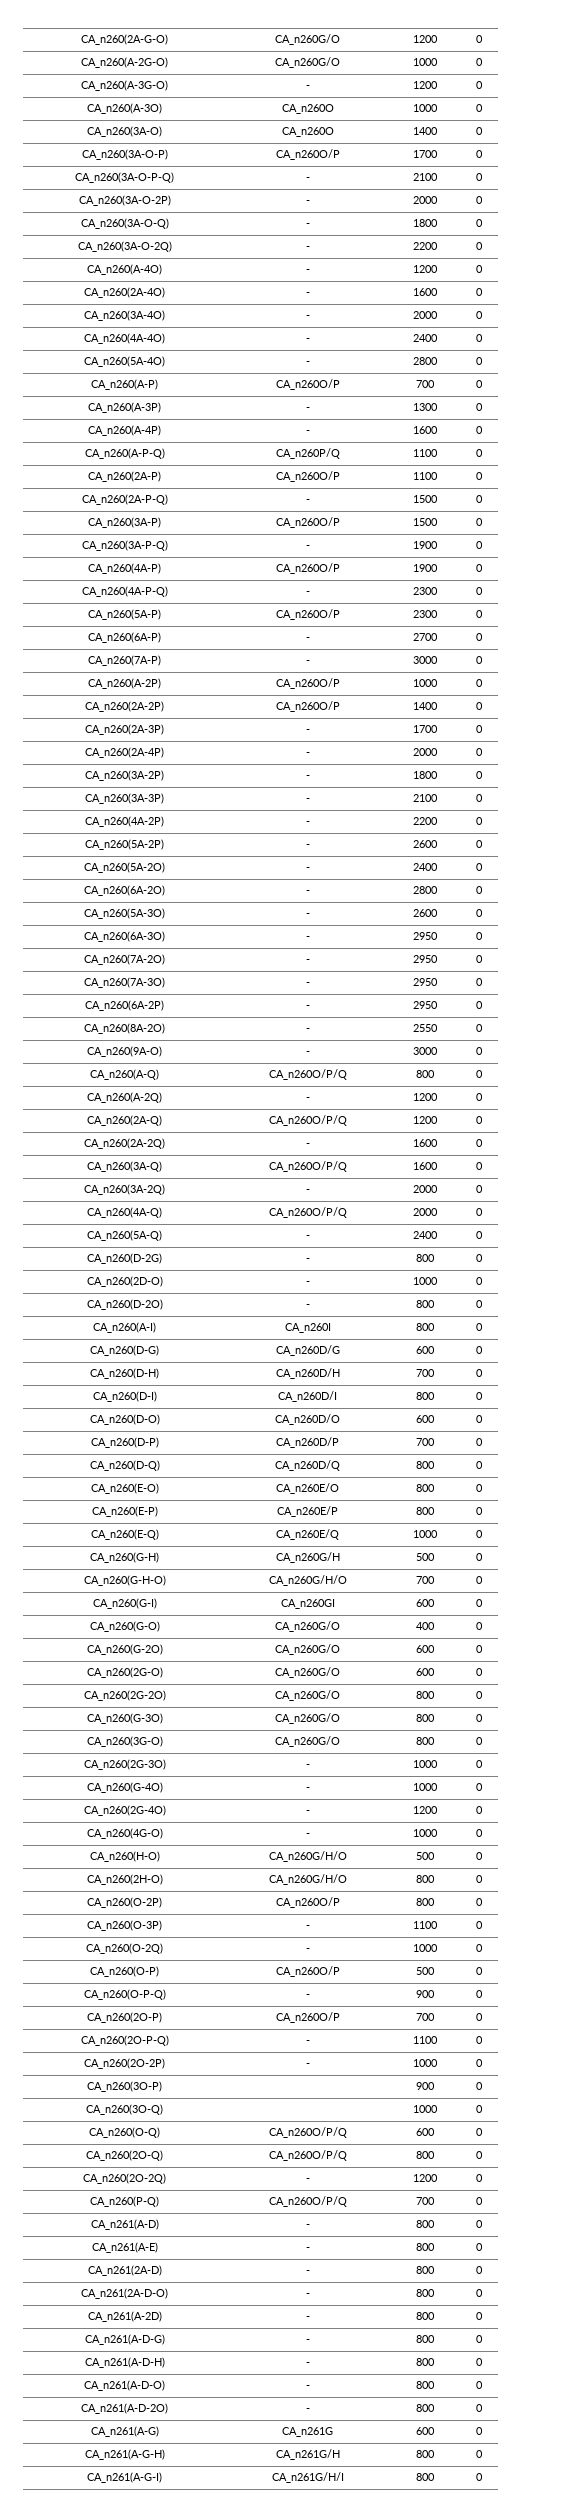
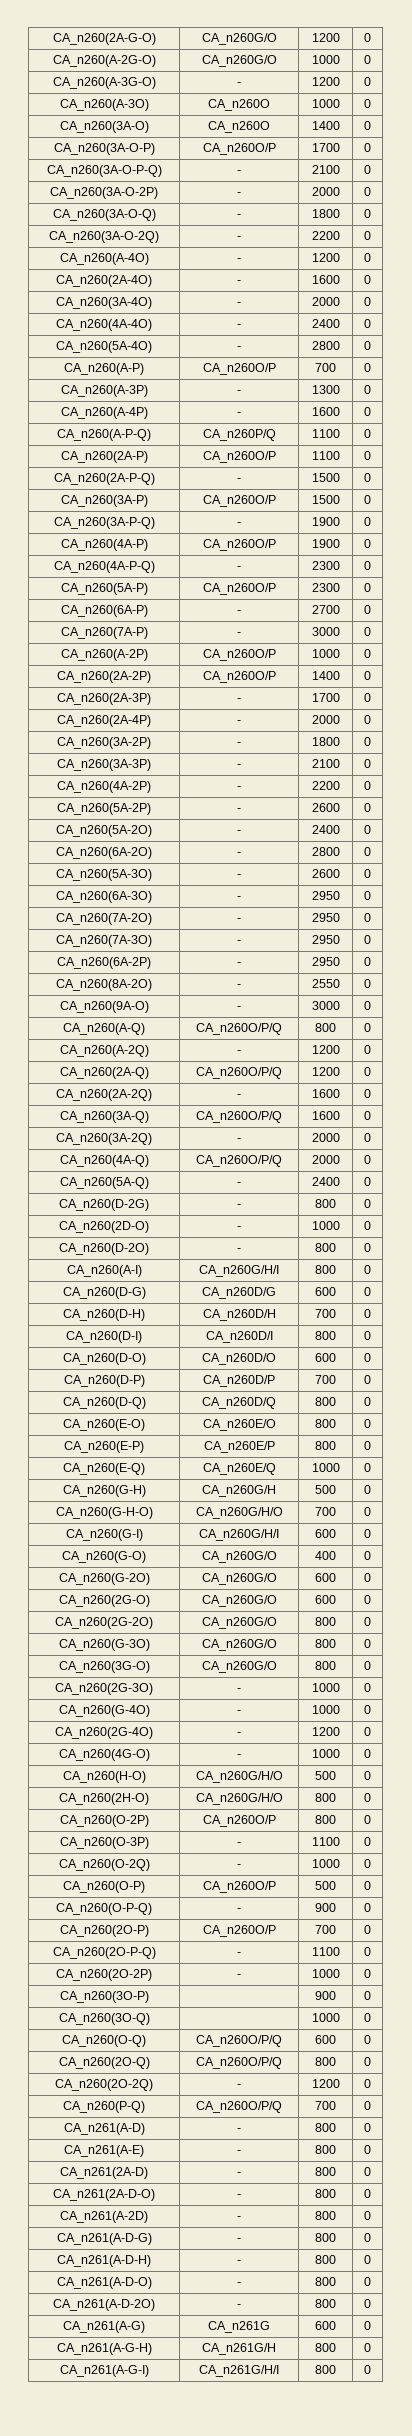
[284,1323,331,1333] CA_n260I -> [199,1265,279,1277] CA_n260G/H/I
[280,1599,335,1609] CA_n260GI -> [199,1529,279,1541] CA_n260G/H/I

